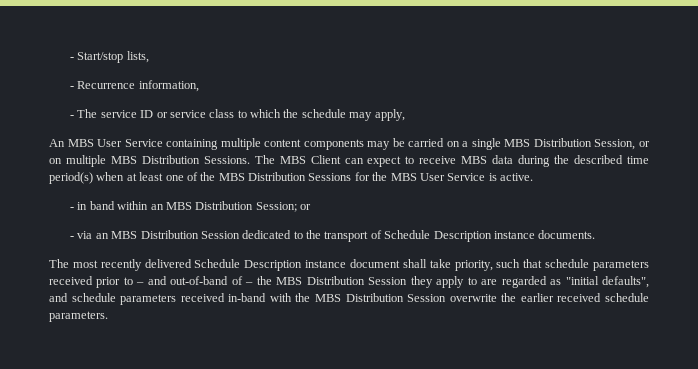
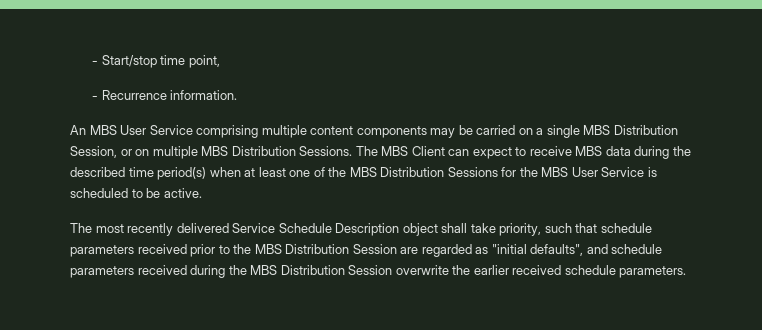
[126,51,149,63] lists, -> [160,55,220,68] time point,
[138,80,199,92] [70,109,405,121] information, // - The service ID or service class to which the schedule may apply, -> [170,90,238,100] information.
[166,139,219,150] containing -> [196,125,259,138] comprising
[500,173,533,181] [70,201,312,212] [70,230,596,242] active. // - in band within an MBS Distribution Session; or // - via an MBS Distribution Session dedicated to the transport of Schedule Description instance documents. -> [70,188,202,198] scheduled to be active.
[194,259,400,271] Schedule Description instance document -> [232,223,438,236] Service Schedule Description object
[136,276,477,288] – and out-of-band of – the MBS Distribution Session they apply to -> [233,244,397,254] the MBS Distribution Session
[228,293,292,302] in-band with -> [190,265,226,278] during

